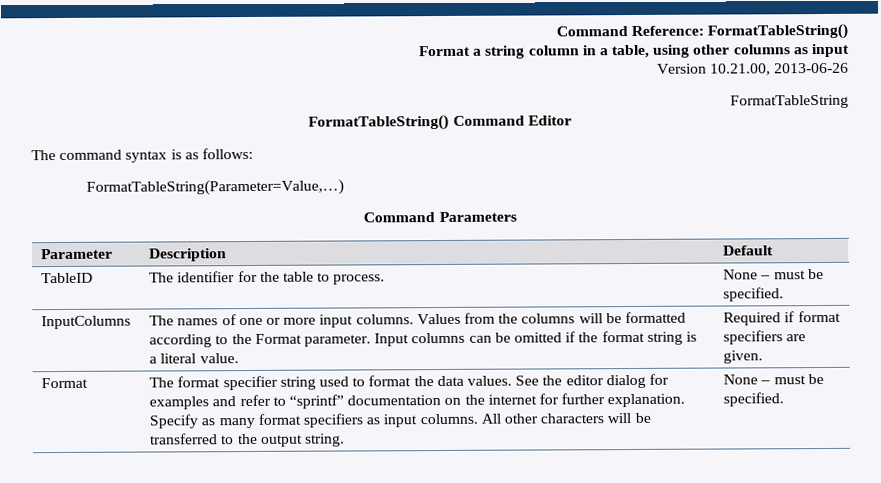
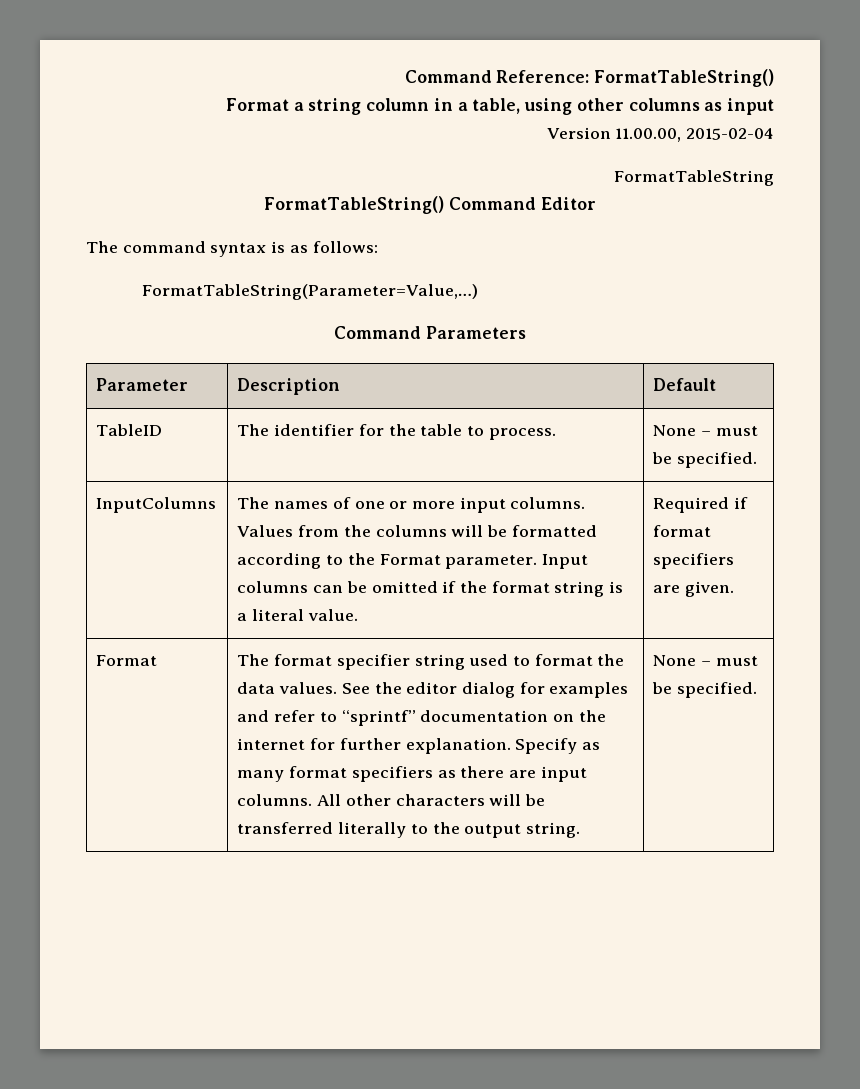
[709,62,849,76] 10.21.00, 2013-06-26 -> [615,128,774,142] 11.00.00, 2015-02-04
(381, 421) none -> [460,766,536,778] there are
(219, 439) none -> [338,822,407,838] literally

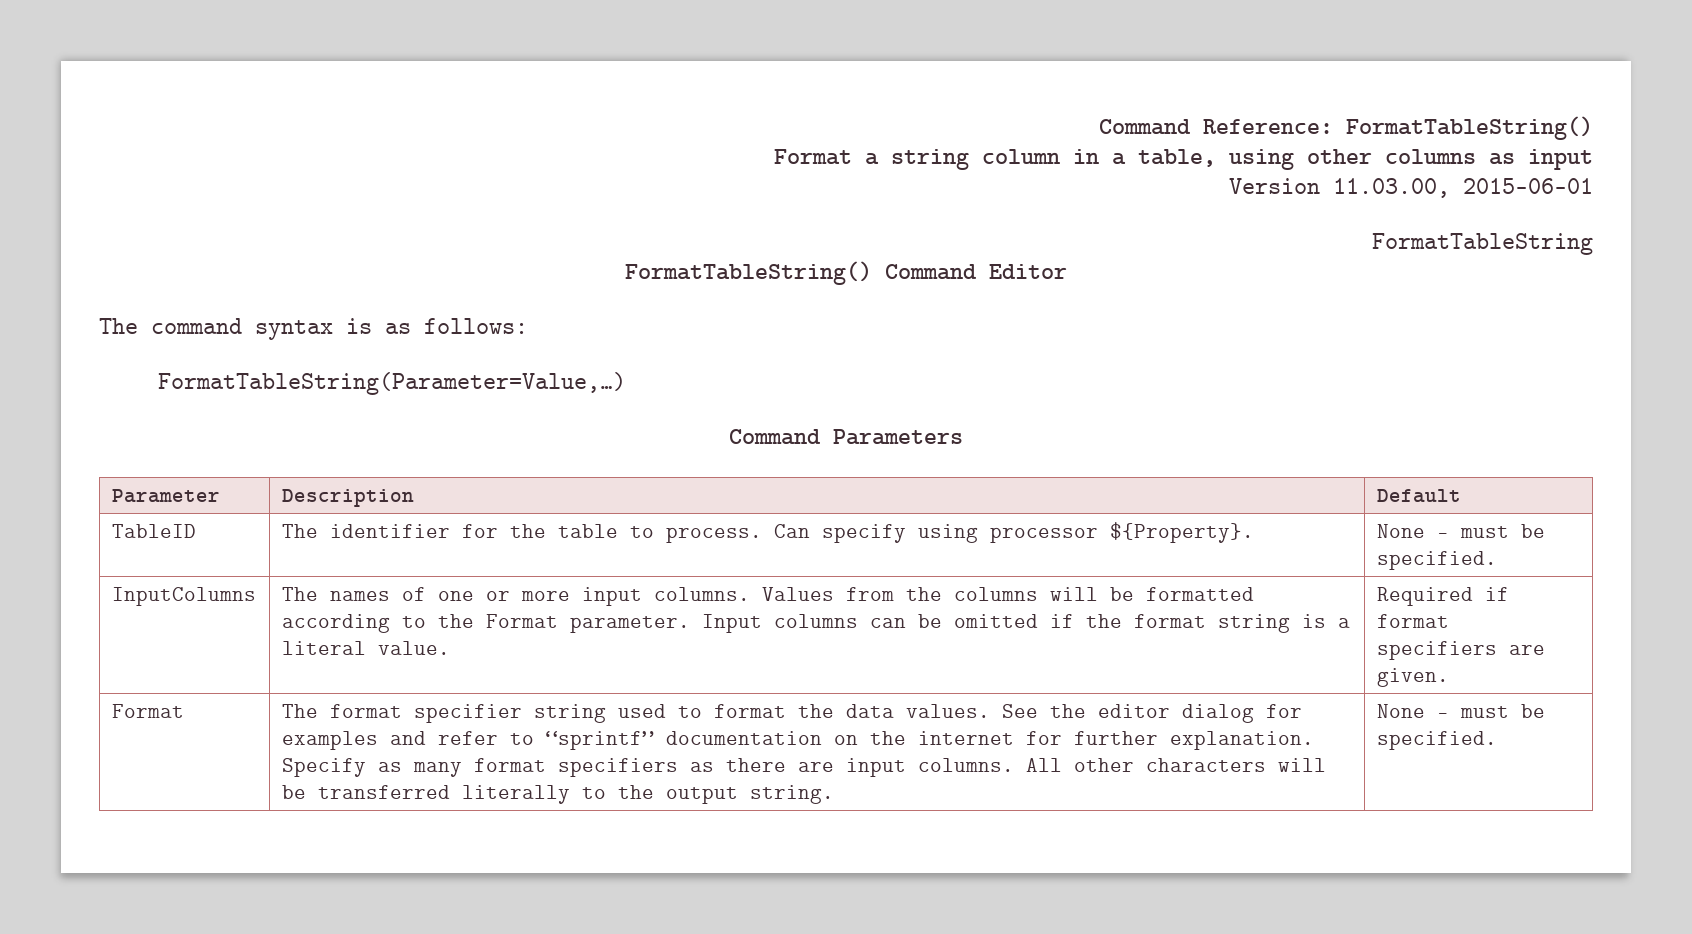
[615,128,774,142] 11.00.00, 2015-02-04 -> [1333,178,1593,198] 11.03.00, 2015-06-01
(556, 434) none -> [773,522,1254,543] Can specify using processor ${Property}.

